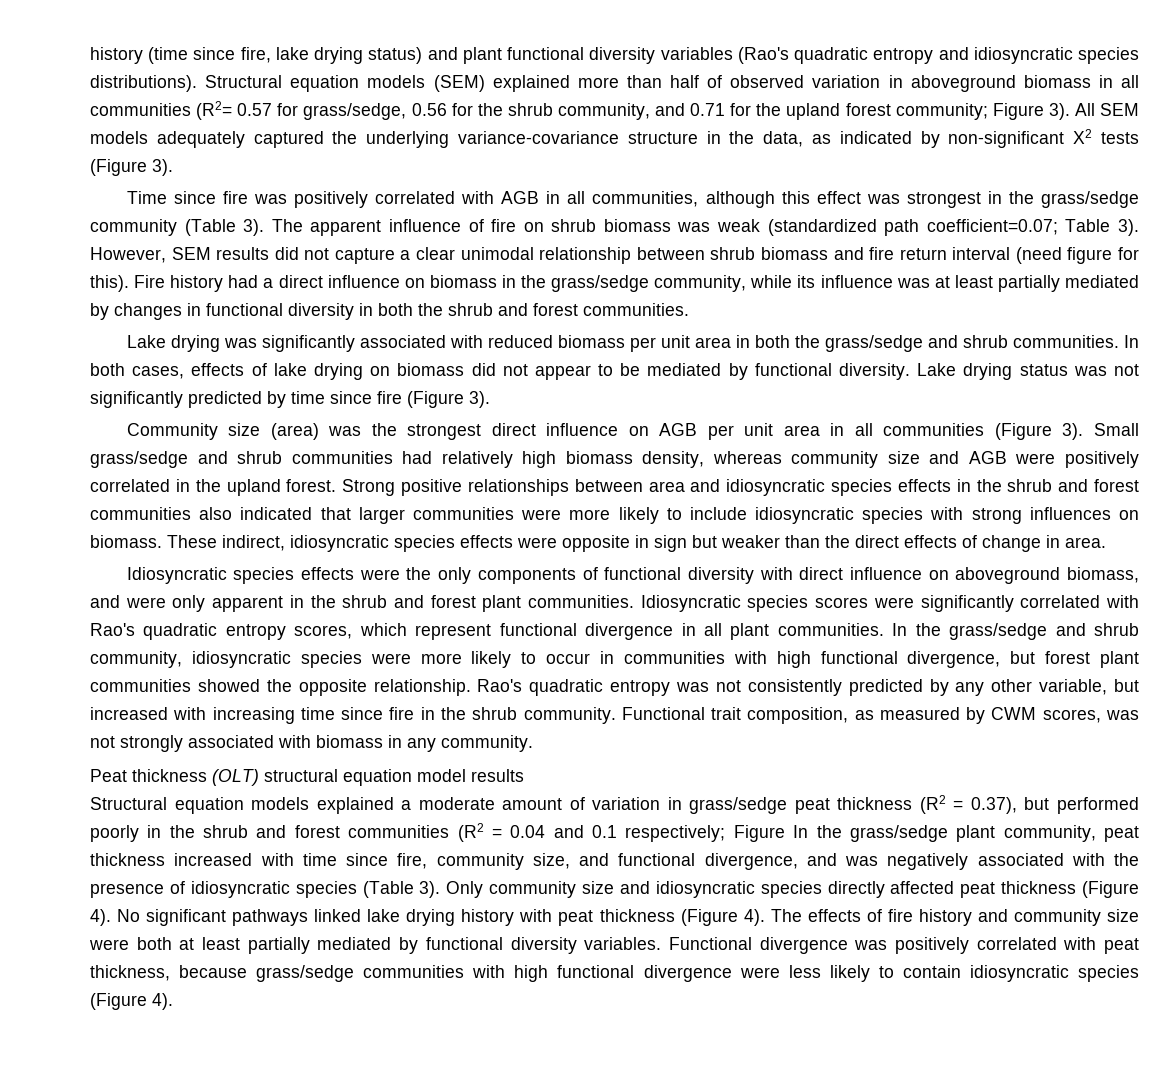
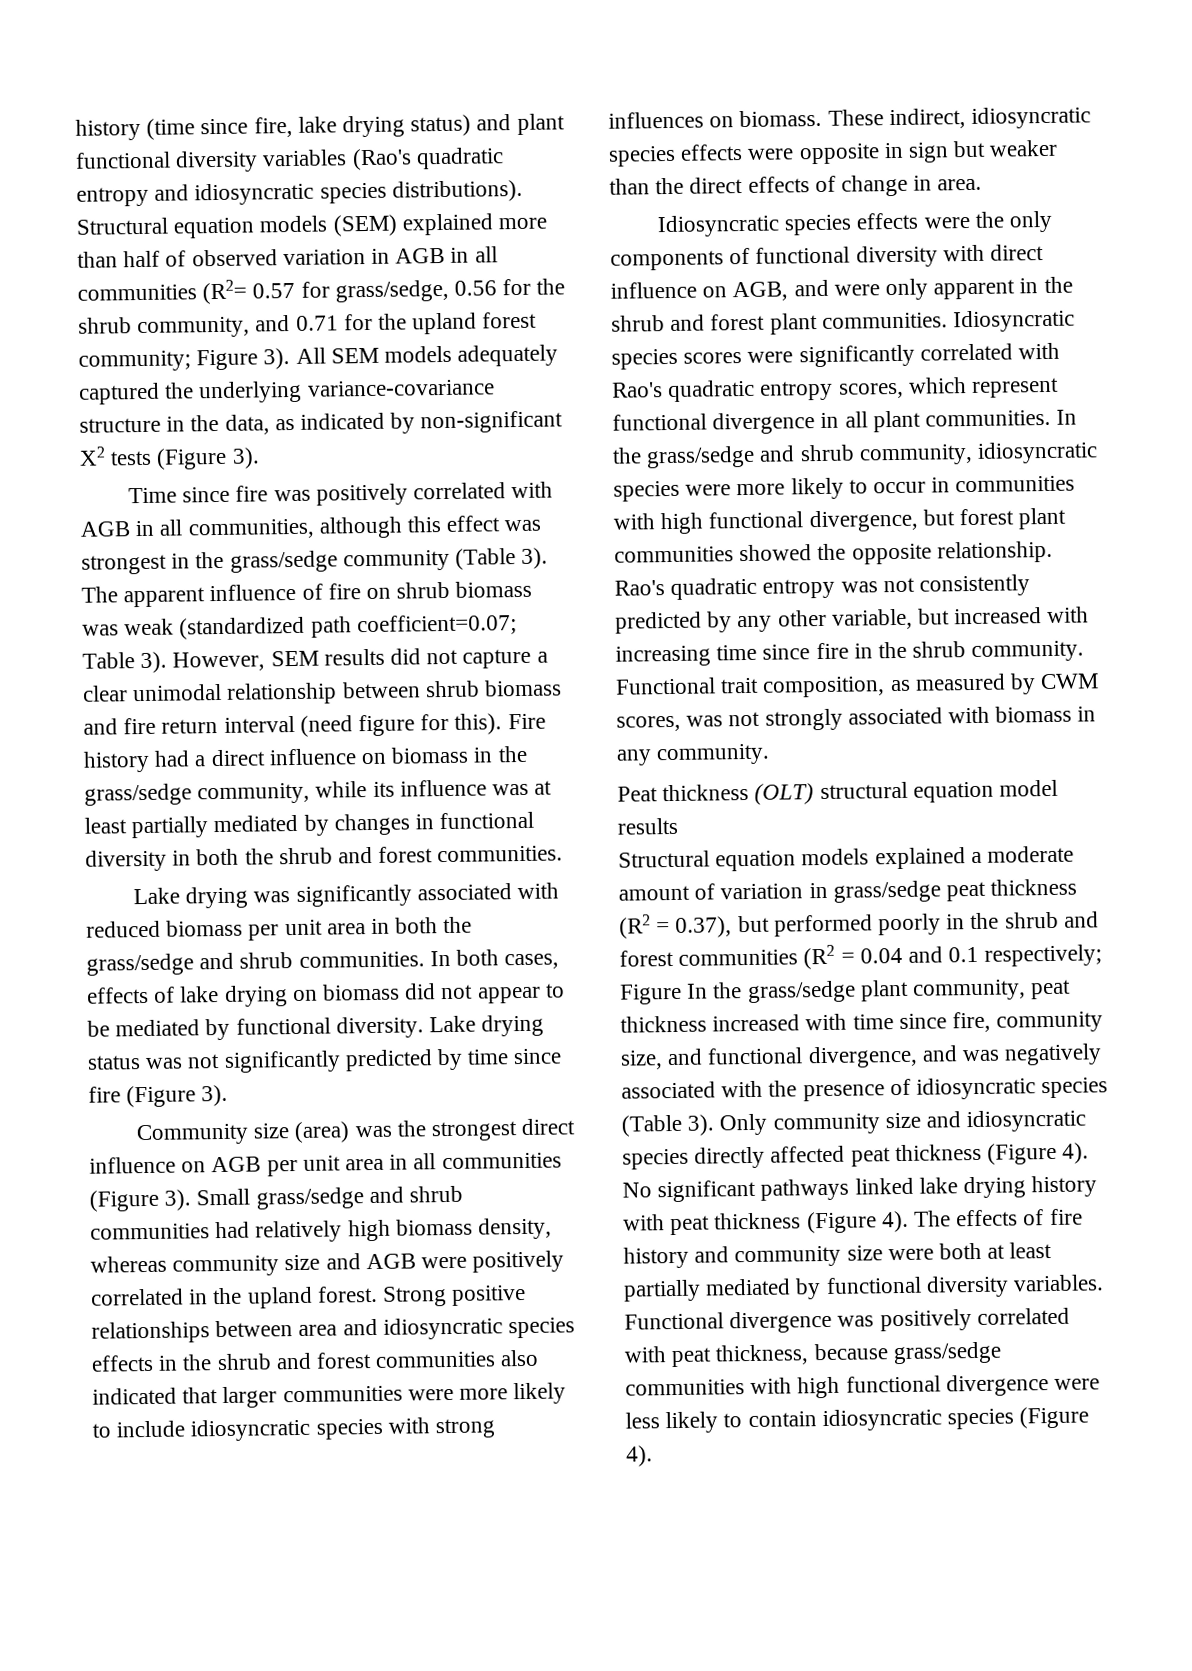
[910,75,1091,92] aboveground biomass -> [395,247,446,264] AGB
[955,567,1139,584] aboveground biomass, -> [732,281,789,302] AGB,

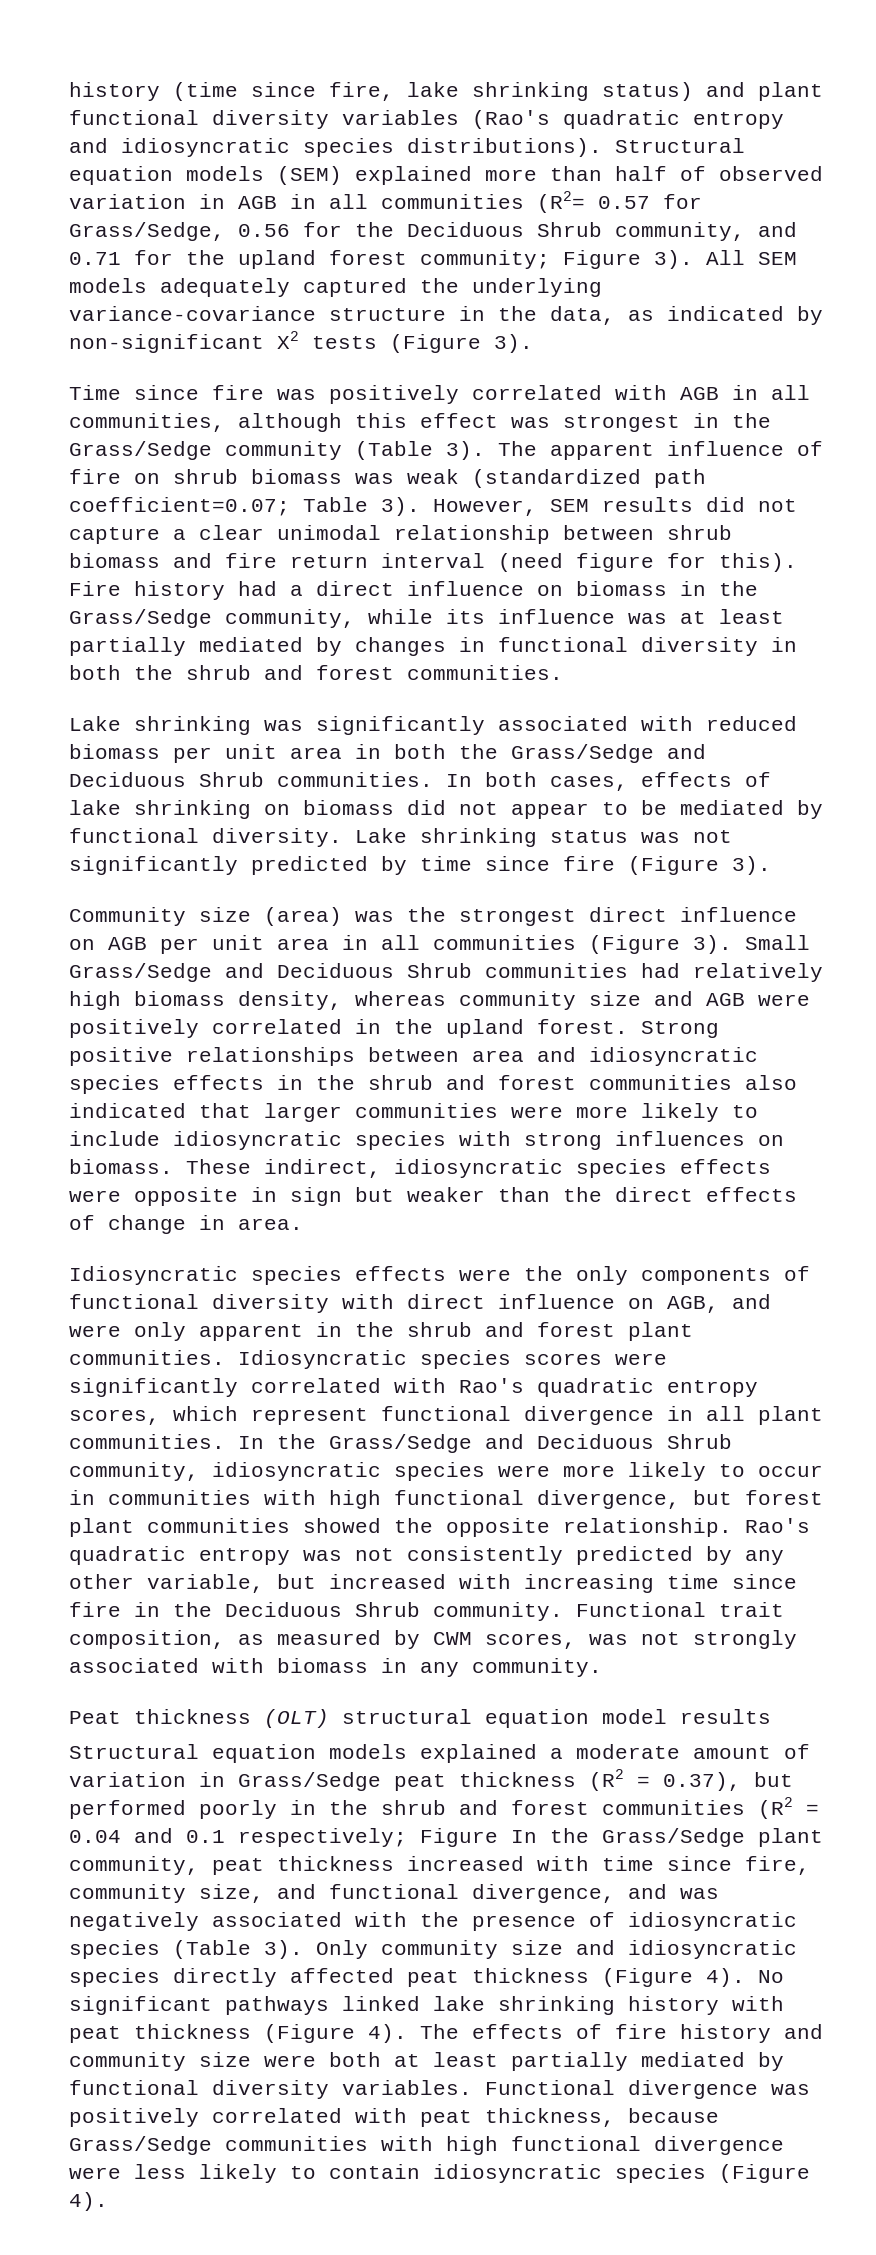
[342,115,406,138] drying -> [472,82,589,101] shrinking
[334,279,449,303] grass/sedge, -> [69,222,225,241] Grass/Sedge,
[78,317,132,334] shrub -> [407,222,602,237] Deciduous Shrub
[229,550,338,573] grass/sedge -> [69,441,212,460] Grass/Sedge
[84,783,192,806] grass/sedge -> [69,609,212,628] Grass/Sedge
[185,886,249,909] drying -> [134,716,251,735] shrinking
[86,952,294,976] grass/sedge and shrub -> [511,744,706,763] [69,772,264,787] Grass/Sedge and Deciduous Shrub
[223,985,288,1007] drying -> [134,800,251,819] shrinking
[481,1014,545,1037] drying -> [420,828,537,847] shrinking
[255,1185,464,1210] grass/sedge and shrub -> [69,963,472,982] Grass/Sedge and Deciduous Shrub
[646,444,855,469] grass/sedge and shrub -> [329,1434,732,1453] Grass/Sedge and Deciduous Shrub
[912,641,967,658] shrub -> [225,1602,420,1617] Deciduous Shrub
[832,880,941,903] grass/sedge -> [238,1772,381,1791] Grass/Sedge
[746,980,856,1004] grass/sedge -> [602,1828,745,1847] Grass/Sedge
[963,1176,1027,1199] drying -> [498,1996,615,2015] shrinking
[892,1341,1002,1365] grass/sedge -> [69,2136,212,2155] Grass/Sedge

